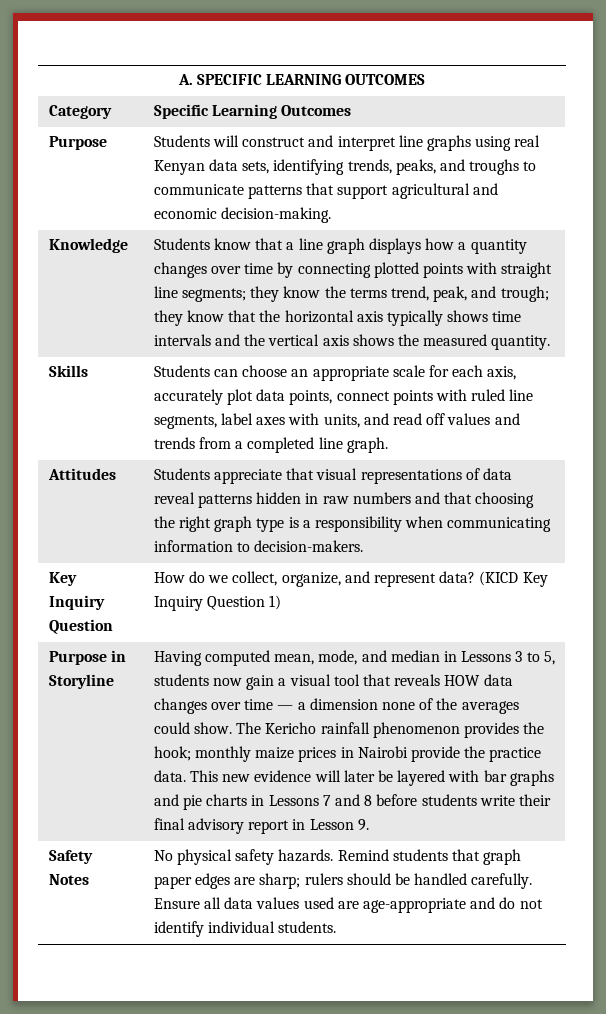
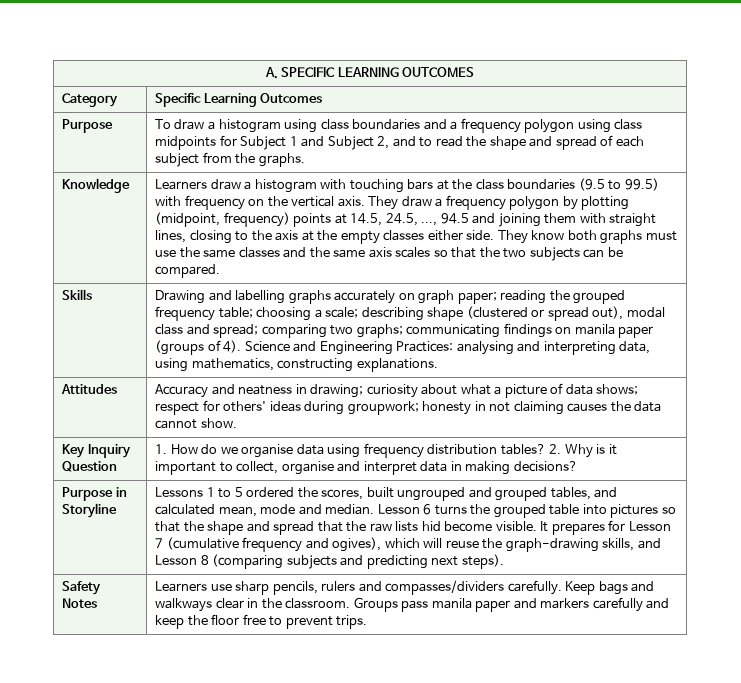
[153,135,541,151] [153,159,537,175] [153,183,498,199] [153,207,332,223] [48,238,128,253] [153,238,527,254] [153,262,553,278] [153,286,549,302] [153,310,522,326] [153,334,551,350] [48,365,88,377] [153,365,517,381] [153,389,534,405] [153,413,520,429] [153,437,388,453] [47,468,116,480] [153,468,512,484] [153,492,535,508] [153,516,552,532] [153,540,364,552] Students will construct and interpret line graphs using real Kenyan data sets, identifying trends, peaks, and troughs to communicate patterns that support agricultural and economic decision-making. // Knowledge | Students know that a line graph displays how a quantity changes over time by connecting plotted points with straight line segments; they know the terms trend, peak, and trough; they know that the horizontal axis typically shows time intervals and the vertical axis shows the measured quantity. // Skills | Students can choose an appropriate scale for each axis, accurately plot data points, connect points with ruled line segments, label axes with units, and read off values and trends from a completed line graph. // Attitudes | Students appreciate that visual representations of data reveal patterns hidden in raw numbers and that choosing the right graph type is a responsibility when communicating information to decision-makers. -> [154,118,643,133] [154,135,644,150] [154,152,305,167] [61,178,130,193] [154,178,659,193] [154,195,630,210] [154,212,657,227] [154,230,677,244] [154,247,623,261] [154,264,220,278] [61,289,92,300] [154,290,626,304] [154,306,665,321] [154,323,654,338] [154,340,651,355] [154,358,438,372] [60,384,117,394] [154,383,639,398] [154,400,662,415] [154,418,237,429] To draw a histogram using class boundaries and a frequency polygon using class midpoints for Subject 1 and Subject 2, and to read the shape and spread of each subject from the graphs. // Knowledge | Learners draw a histogram with touching bars at the class boundaries (9.5 to 99.5) with frequency on the vertical axis. They draw a frequency polygon by plotting (midpoint, frequency) points at 14.5, 24.5, ..., 94.5 and joining them with straight lines, closing to the axis at the empty classes either side. They know both graphs must use the same classes and the same axis scales so that the two subjects can be compared. // Skills | Drawing and labelling graphs accurately on graph paper; reading the grouped frequency table; choosing a scale; describing shape (clustered or spread out), modal class and spread; comparing two graphs; communicating findings on manila paper (groups of 4). Science and Engineering Practices: analysing and interpreting data, using mathematics, constructing explanations. // Attitudes | Accuracy and neatness in drawing; curiosity about what a picture of data shows; respect for others' ideas during groupwork; honesty in not claiming causes the data cannot show.
(113, 626) none -> [154,444,167,454] 1.
[232,571,548,587] [153,595,282,611] [48,650,127,665] [48,674,114,689] [153,650,555,666] [153,674,513,690] [153,698,519,714] [153,722,545,738] [153,746,542,762] [153,770,554,786] [153,794,551,810] [153,818,369,834] [48,850,93,864] [48,874,89,885] [153,849,522,865] [153,873,533,889] [153,897,543,913] [153,921,337,937] collect, organize, and represent data? (KICD Key Inquiry Question 1) // Purpose in Storyline | Having computed mean, mode, and median in Lessons 3 to 5, students now gain a visual tool that reveals HOW data changes over time — a dimension none of the averages could show. The Kericho rainfall phenomenon provides the hook; monthly maize prices in Nairobi provide the practice data. This new evidence will later be layered with bar graphs and pie charts in Lessons 7 and 8 before students write their final advisory report in Lesson 9. // Safety Notes | No physical safety hazards. Remind students that graph paper edges are sharp; rulers should be handled carefully. Ensure all data values used are age-appropriate and do not identify individual students. -> [241,443,617,458] [154,461,578,475] [61,487,127,501] [61,503,117,518] [154,487,618,501] [154,504,676,518] [154,520,671,535] [154,537,661,552] [154,554,504,569] [61,581,101,595] [61,598,97,608] [154,580,655,595] [154,597,670,612] [154,614,368,629] organise data using frequency distribution tables? 2. Why is it important to collect, organise and interpret data in making decisions? // Purpose in Storyline | Lessons 1 to 5 ordered the scores, built ungrouped and grouped tables, and calculated mean, mode and median. Lesson 6 turns the grouped table into pictures so that the shape and spread that the raw lists hid become visible. It prepares for Lesson 7 (cumulative frequency and ogives), which will reuse the graph-drawing skills, and Lesson 8 (comparing subjects and predicting next steps). // Safety Notes | Learners use sharp pencils, rulers and compasses/dividers carefully. Keep bags and walkways clear in the classroom. Groups pass manila paper and markers carefully and keep the floor free to prevent trips.

